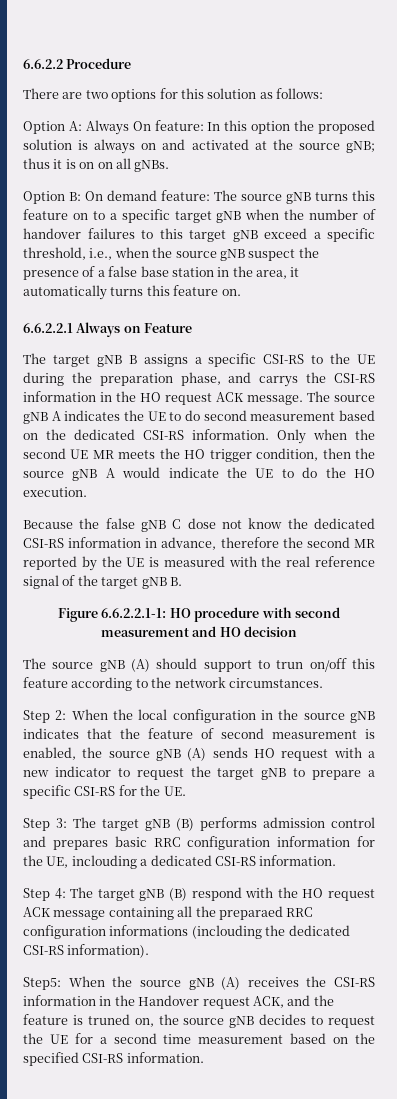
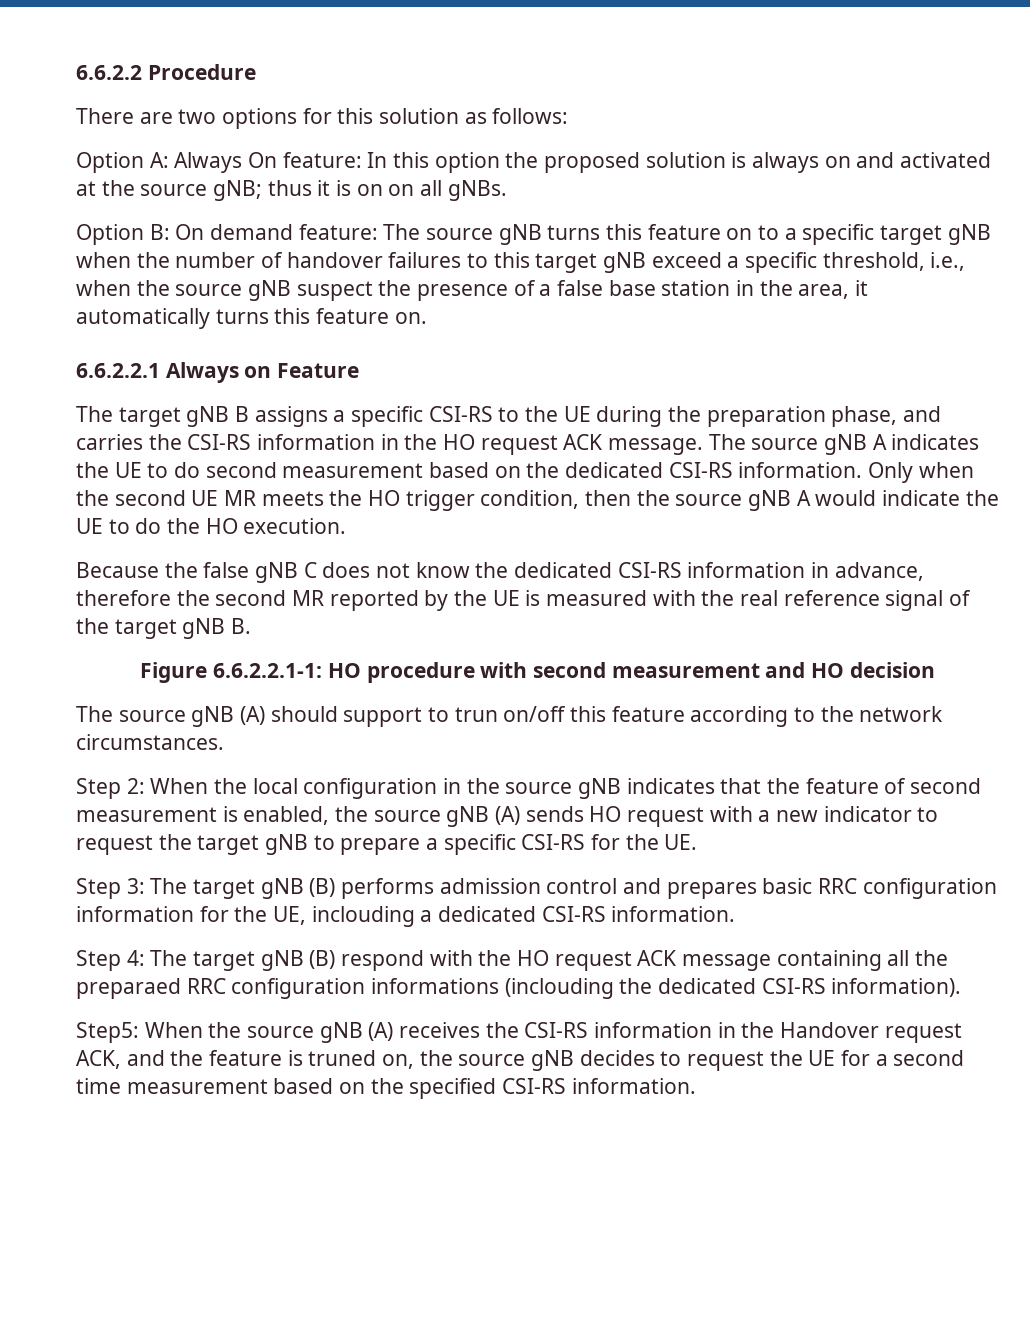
[259,376,299,387] carrys -> [76,434,143,450] carries
[187,518,216,529] dose -> [322,562,371,578] does

